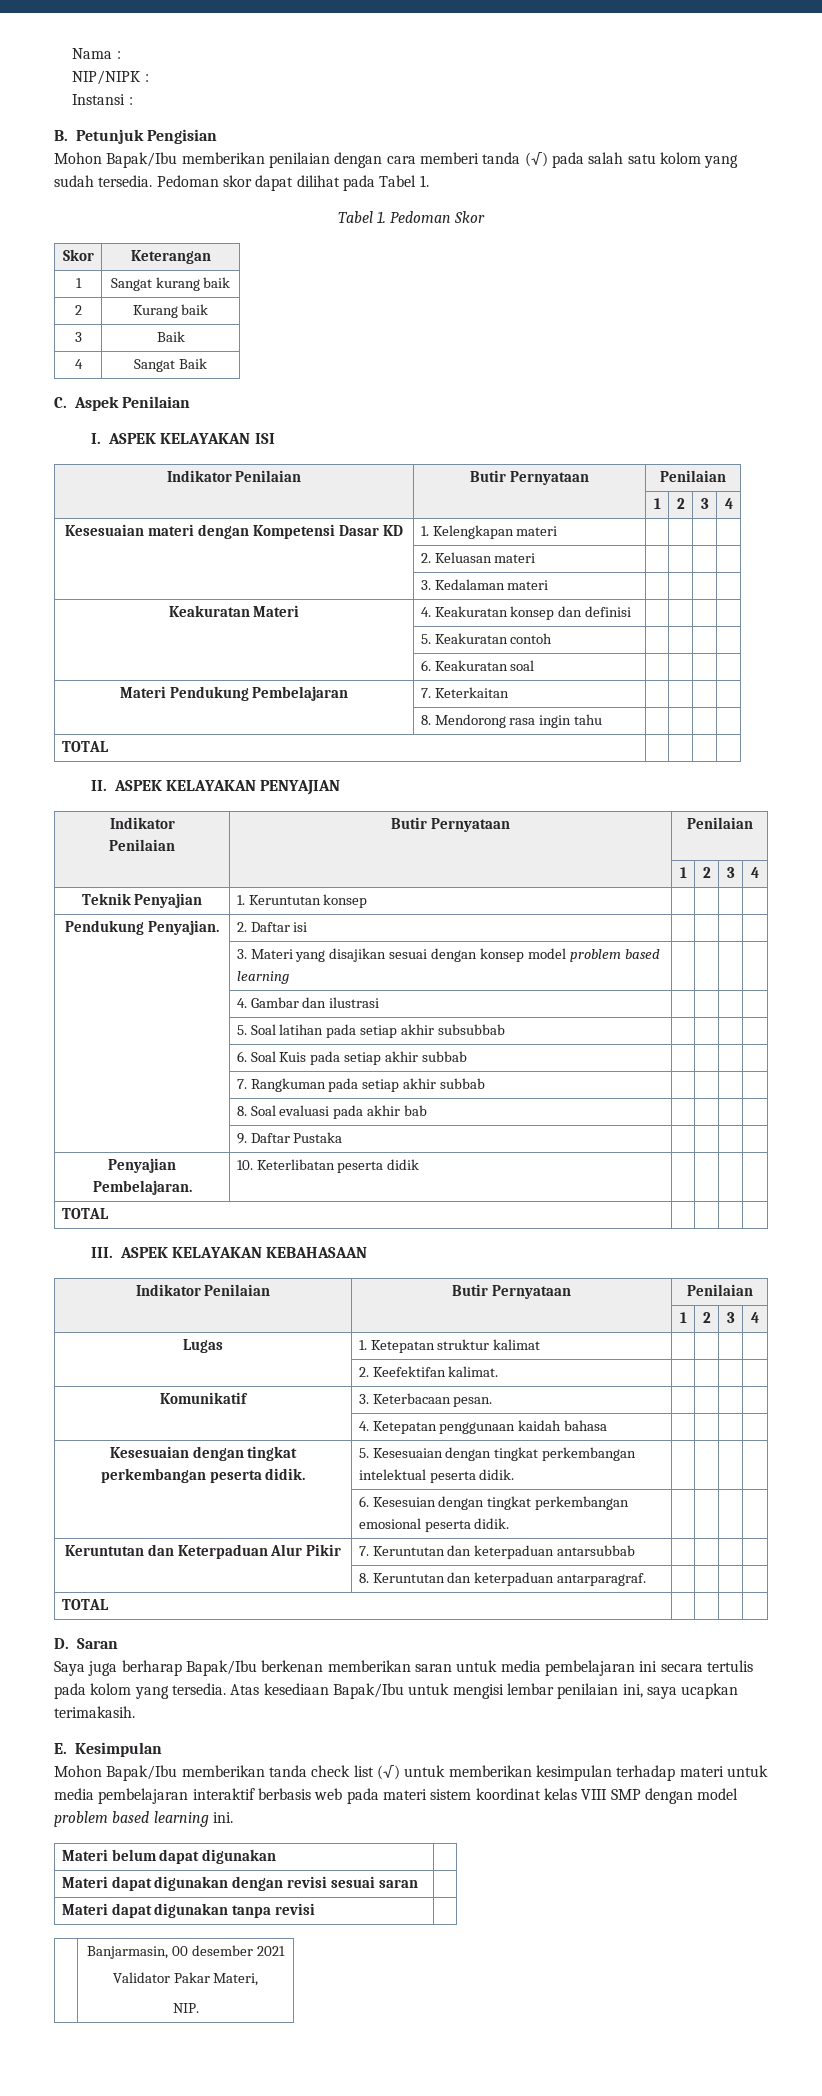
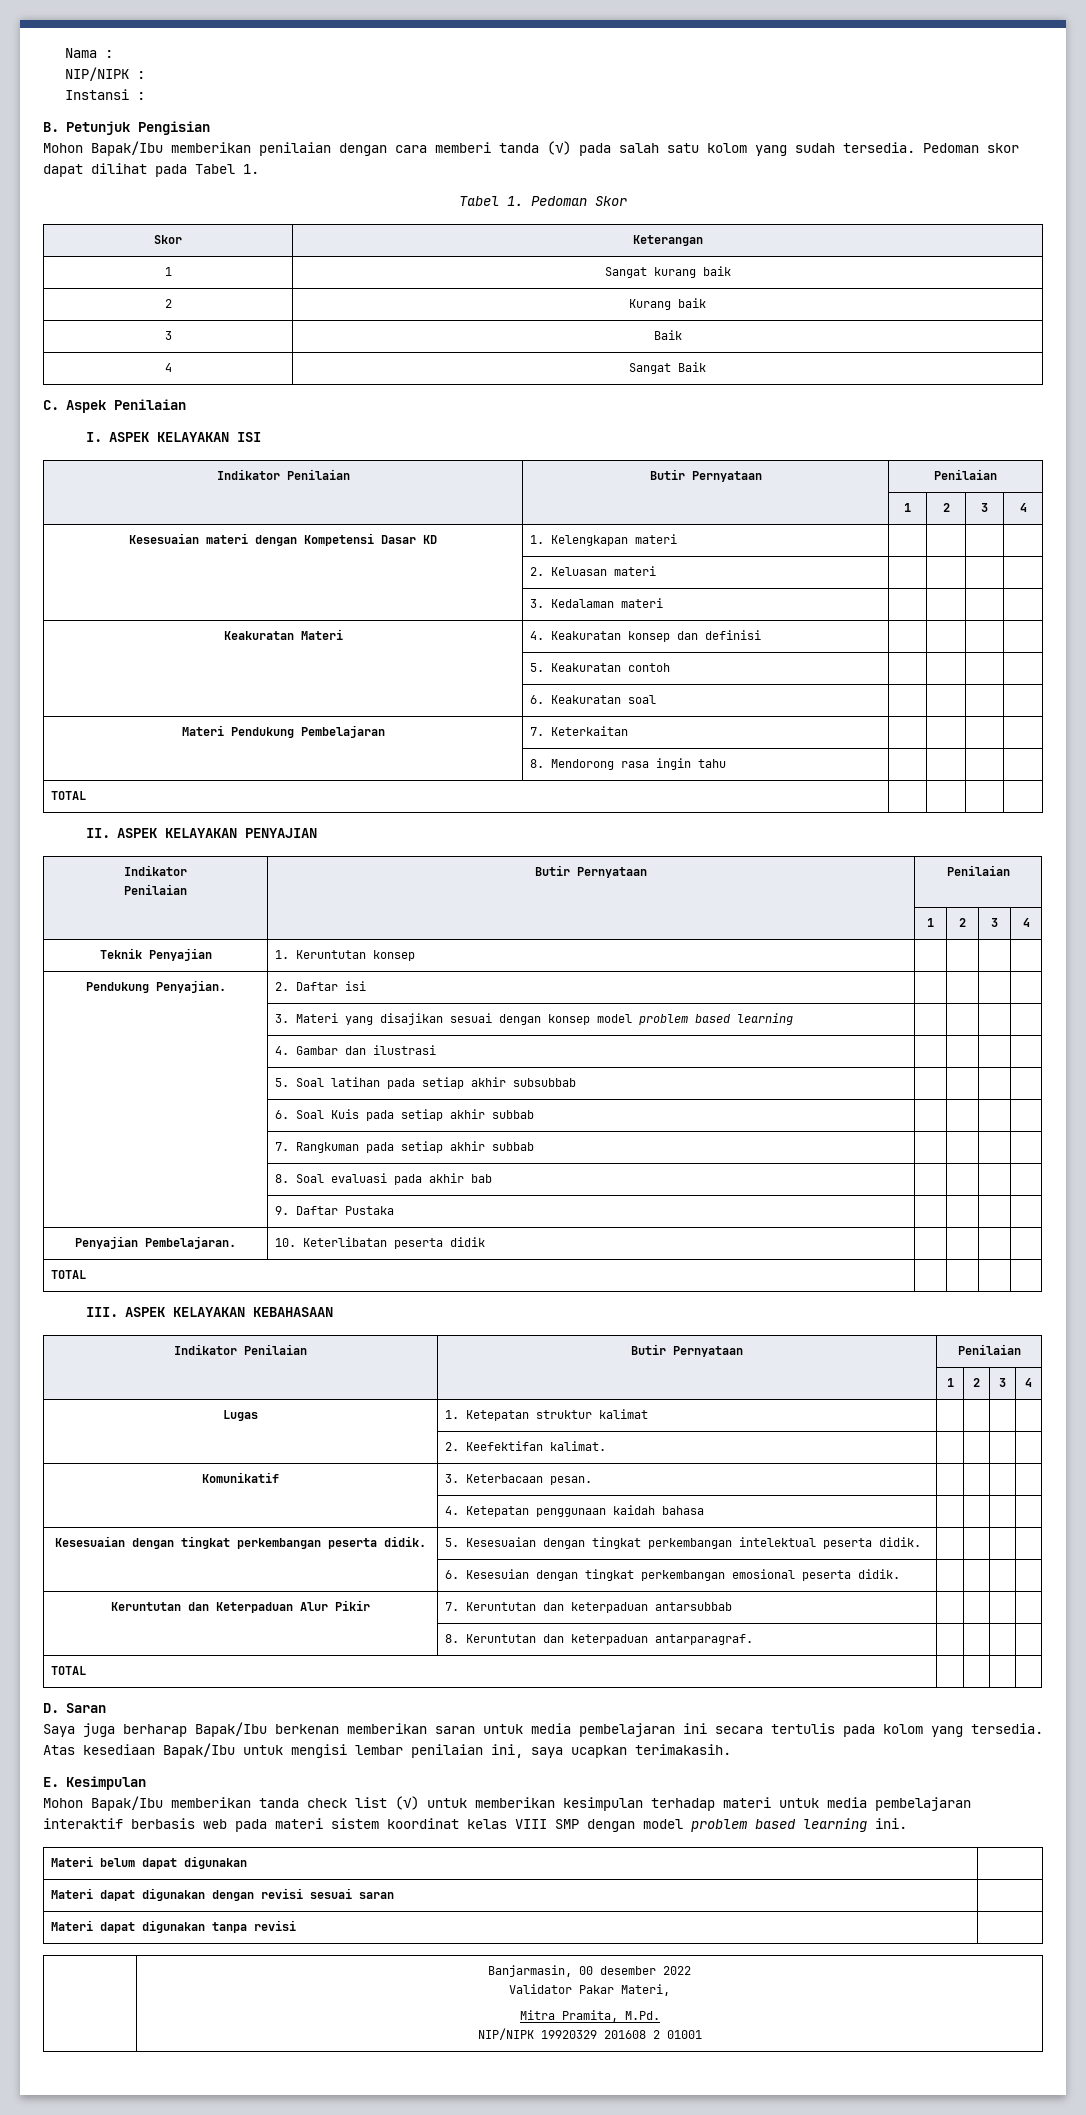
[256,1946,285,1956] 2021 -> [663,1966,691,1975] 2022
[172,2003,199,2013] NIP. -> [519,2010,660,2022] [477,2028,702,2040] Mitra Pramita, M.Pd. // NIP/NIPK 19920329 201608 2 01001

